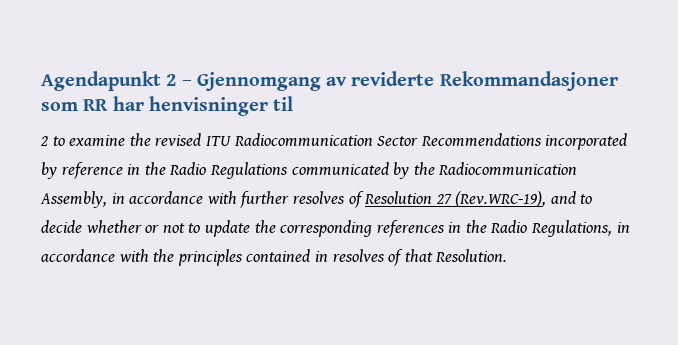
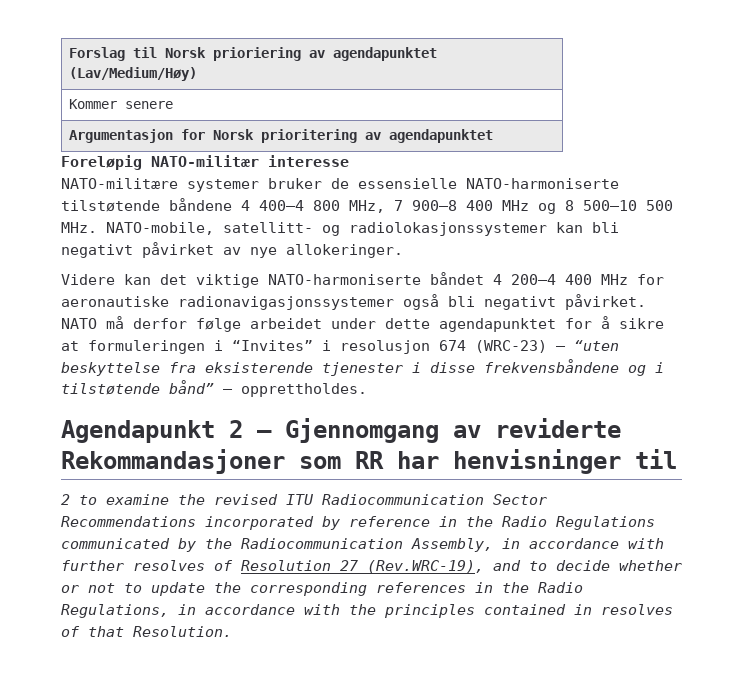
(41, 81) none -> [69,47,438,61] [69,67,198,81] [69,99,174,109] [69,129,494,143] [61,155,349,170] [61,178,619,192] [61,198,673,214] [61,222,619,236] [61,242,403,258] [61,272,664,288] [61,294,646,310] [61,316,664,332] [61,340,619,354] [61,359,664,376] [61,380,367,397] Forslag til Norsk prioriering av agendapunktet (Lav/Medium/Høy) // Kommer senere // Argumentasjon for Norsk prioritering av agendapunktet // Foreløpig NATO-militær interesse // NATO-militære systemer bruker de essensielle NATO-harmoniserte tilstøtende båndene 4 400–4 800 MHz, 7 900–8 400 MHz og 8 500–10 500 MHz. NATO-mobile, satellitt- og radiolokasjonssystemer kan bli negativt påvirket av nye allokeringer. // Videre kan det viktige NATO-harmoniserte båndet 4 200–4 400 MHz for aeronautiske radionavigasjonssystemer også bli negativt påvirket. NATO må derfor følge arbeidet under dette agendapunktet for å sikre at formuleringen i “Invites” i resolusjon 674 (WRC-23) – “uten beskyttelse fra eksisterende tjenester i disse frekvensbåndene og i tilstøtende bånd” – opprettholdes. //

